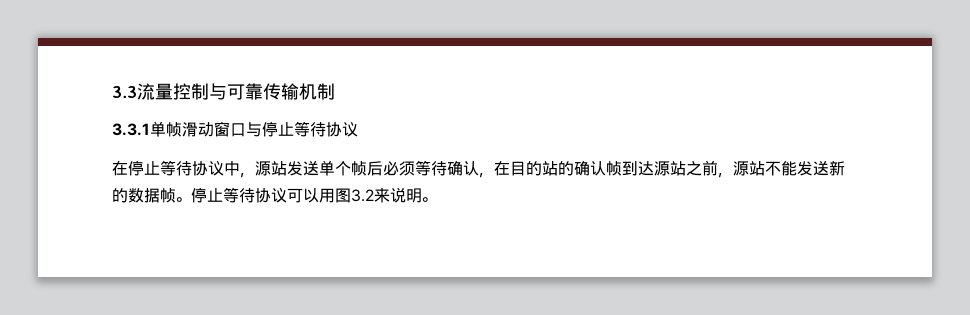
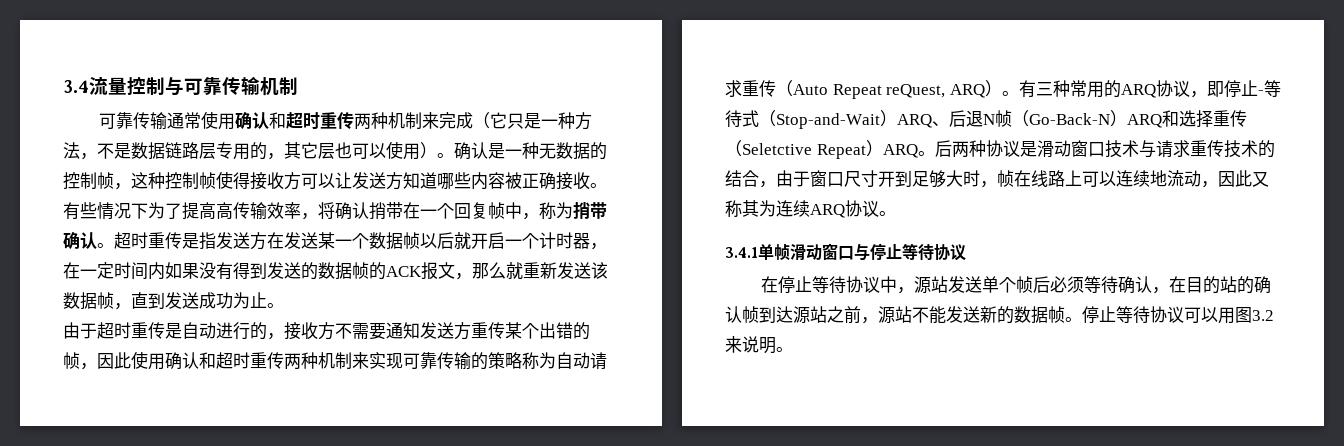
[112,86,137,98] 3.3 -> [63,80,89,93] 3.4
[112,123,150,136] 3.3.1 -> [98,111,592,130] [63,141,607,160] [63,171,607,190] [63,201,607,220] [63,232,607,250] [63,262,608,280] [63,292,284,310] [63,322,590,340] [63,351,607,370] [725,80,1281,99] [725,110,1247,129] [725,140,1275,159] [725,170,1269,188] [725,200,896,218] [725,247,758,258] 可靠传输通常使用确认和超时重传两种机制来完成（它只是一种方法，不是数据链路层专用的，其它层也可以使用）。确认是一种无数据的控制帧，这种控制帧使得接收方可以让发送方知道哪些内容被正确接收。有些情况下为了提高高传输效率，将确认捎带在一个回复帧中，称为捎带确认。超时重传是指发送方在发送某一个数据帧以后就开启一个计时器，在一定时间内如果没有得到发送的数据帧的ACK报文，那么就重新发送该数据帧，直到发送成功为止。 // 由于超时重传是自动进行的，接收方不需要通知发送方重传某个出错的帧，因此使用确认和超时重传两种机制来实现可靠传输的策略称为自动请求重传（Auto Repeat reQuest, ARQ）。有三种常用的ARQ协议，即停止-等待式（Stop-and-Wait）ARQ、后退N帧（Go-Back-N）ARQ和选择重传（Seletctive Repeat）ARQ。后两种协议是滑动窗口技术与请求重传技术的结合，由于窗口尺寸开到足够大时，帧在线路上可以连续地流动，因此又称其为连续ARQ协议。 // 3.4.1

